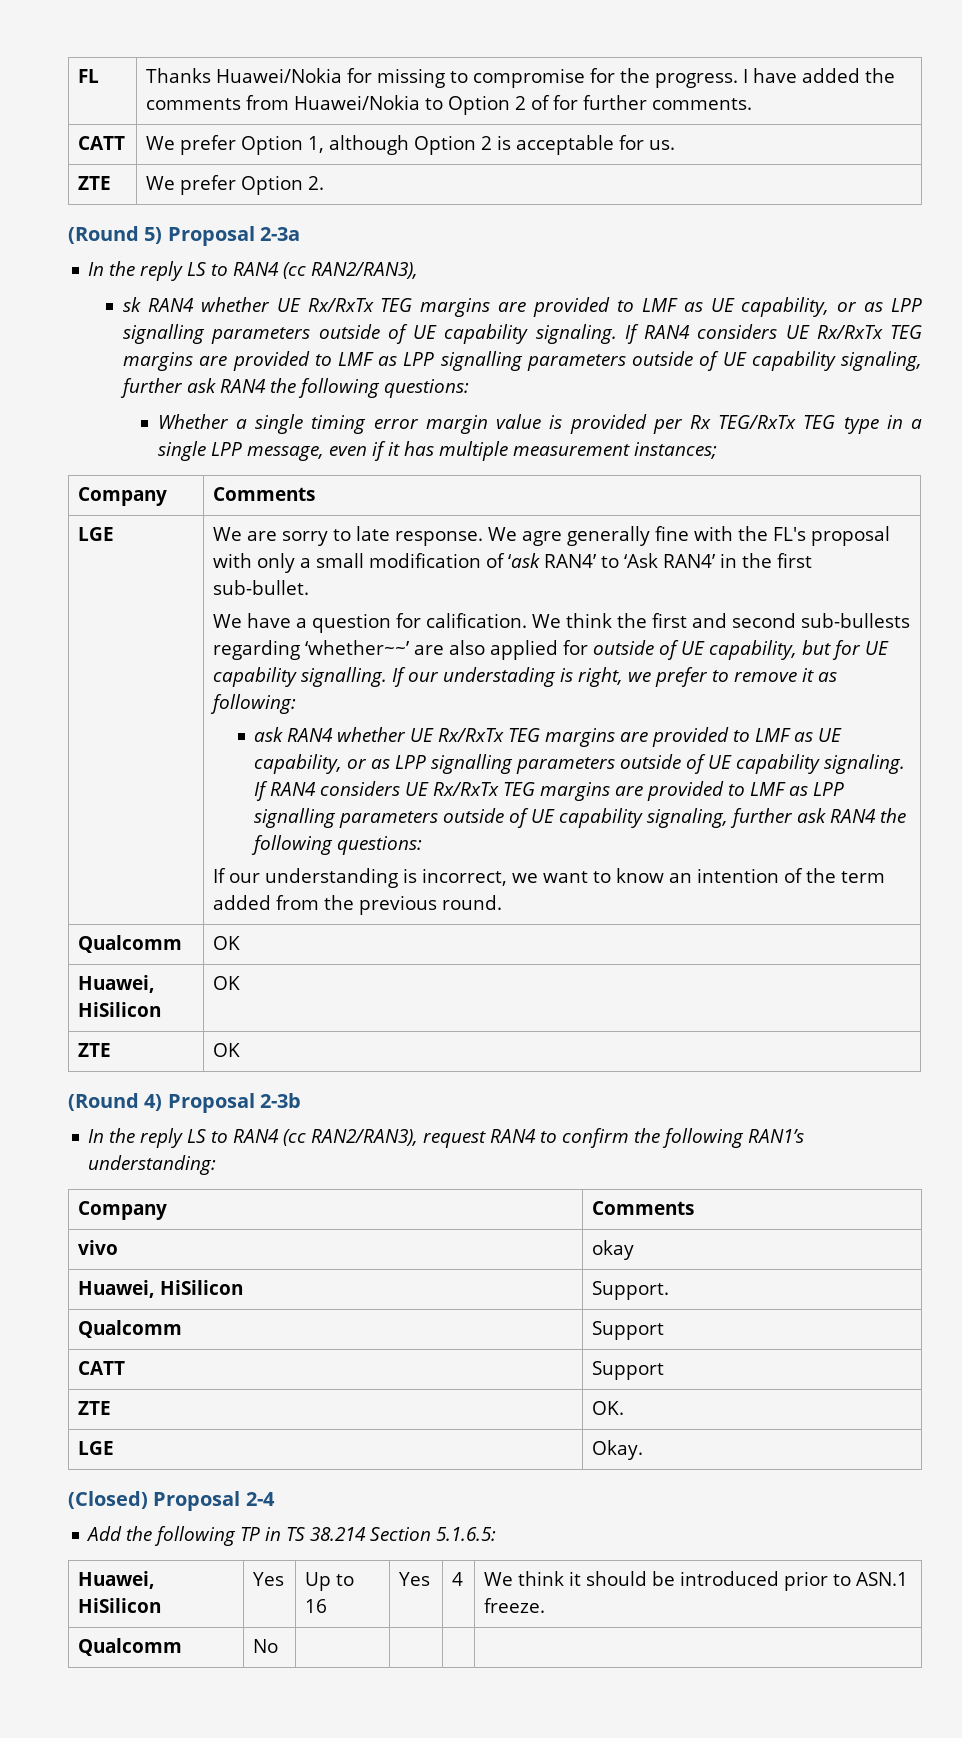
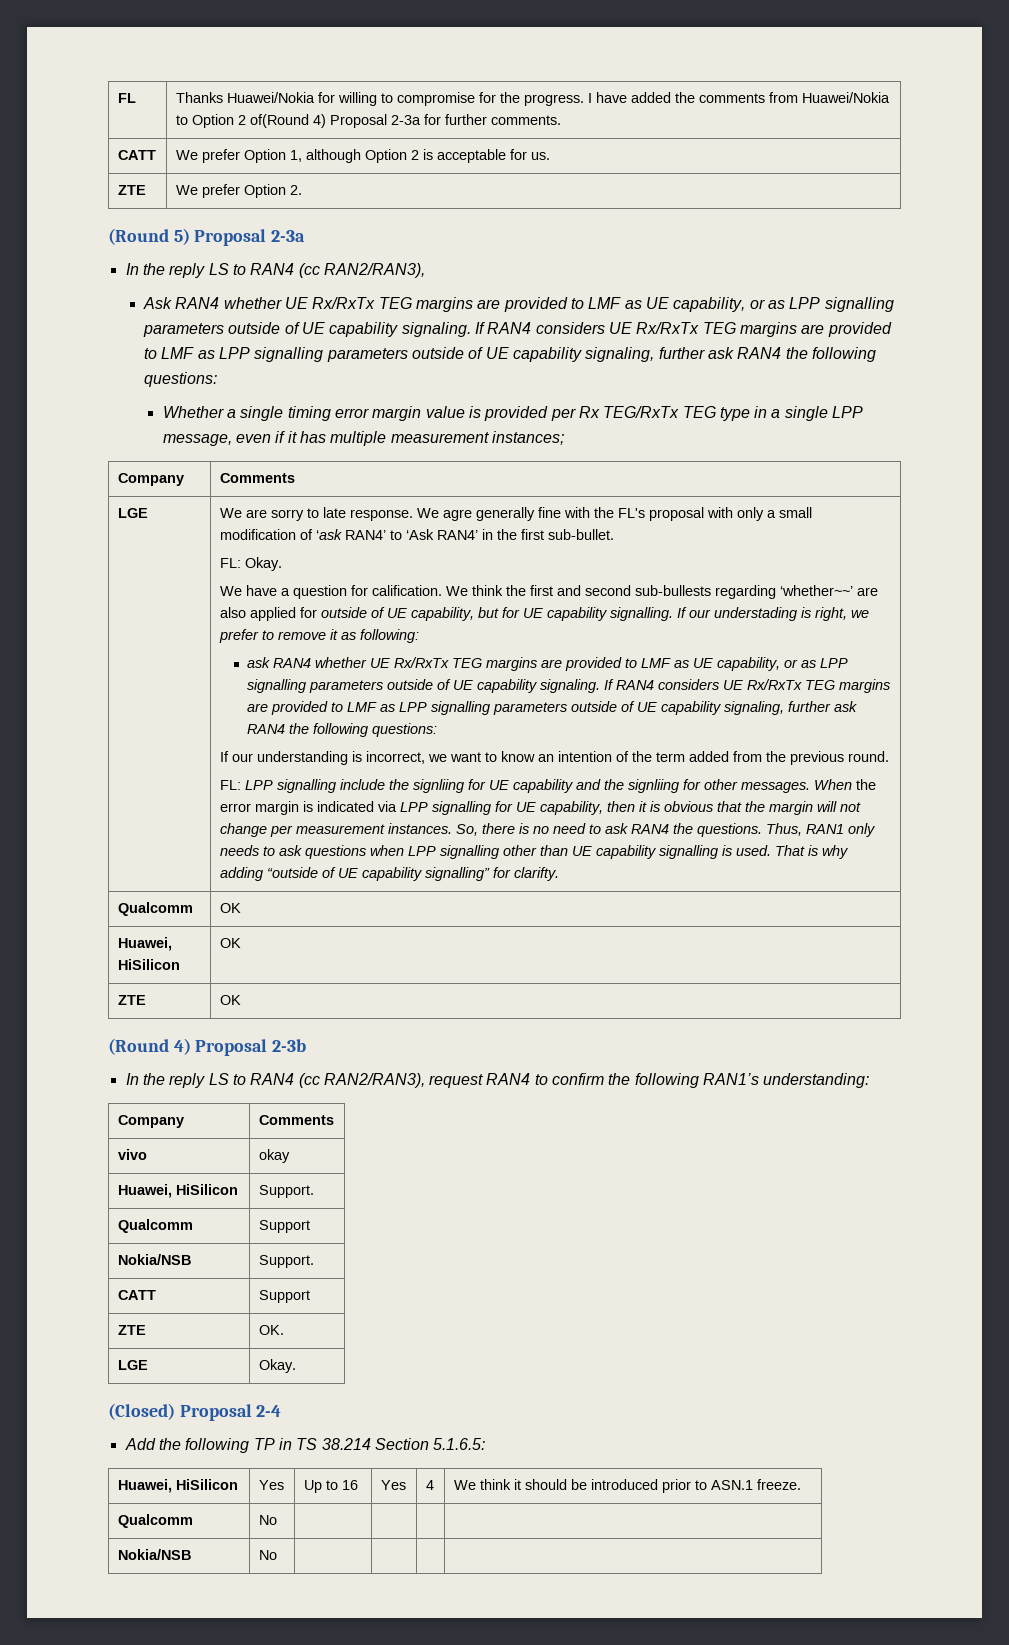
[377,68,446,88] missing -> [337,92,377,106] willing
[531,95,551,110] of -> [249,114,421,128] of(Round 4) Proposal 2-3a
[123,297,142,312] sk -> [143,297,173,309] Ask
(310, 587) none -> [219,557,282,571] // FL: Okay.
(503, 902) none -> [219,779,876,793] [219,801,861,815] [219,823,875,837] [219,845,848,859] [219,867,559,881] // FL: LPP signalling include the signliing for UE capability and the signliing for other messages. When the error margin is indicated via LPP signalling for UE capability, then it is obvious that the margin will not change per measurement instances. So, there is no need to ask RAN4 the questions. Thus, RAN1 only needs to ask questions when LPP signalling other than UE capability signalling is used. That is why adding “outside of UE capability signalling” for clarifty.
(665, 1330) none -> [117,1254,191,1265] [258,1255,314,1268] // Nokia/NSB | Support.
(279, 1646) none -> [117,1549,191,1560] [258,1550,277,1560] // Nokia/NSB | No | | | |

